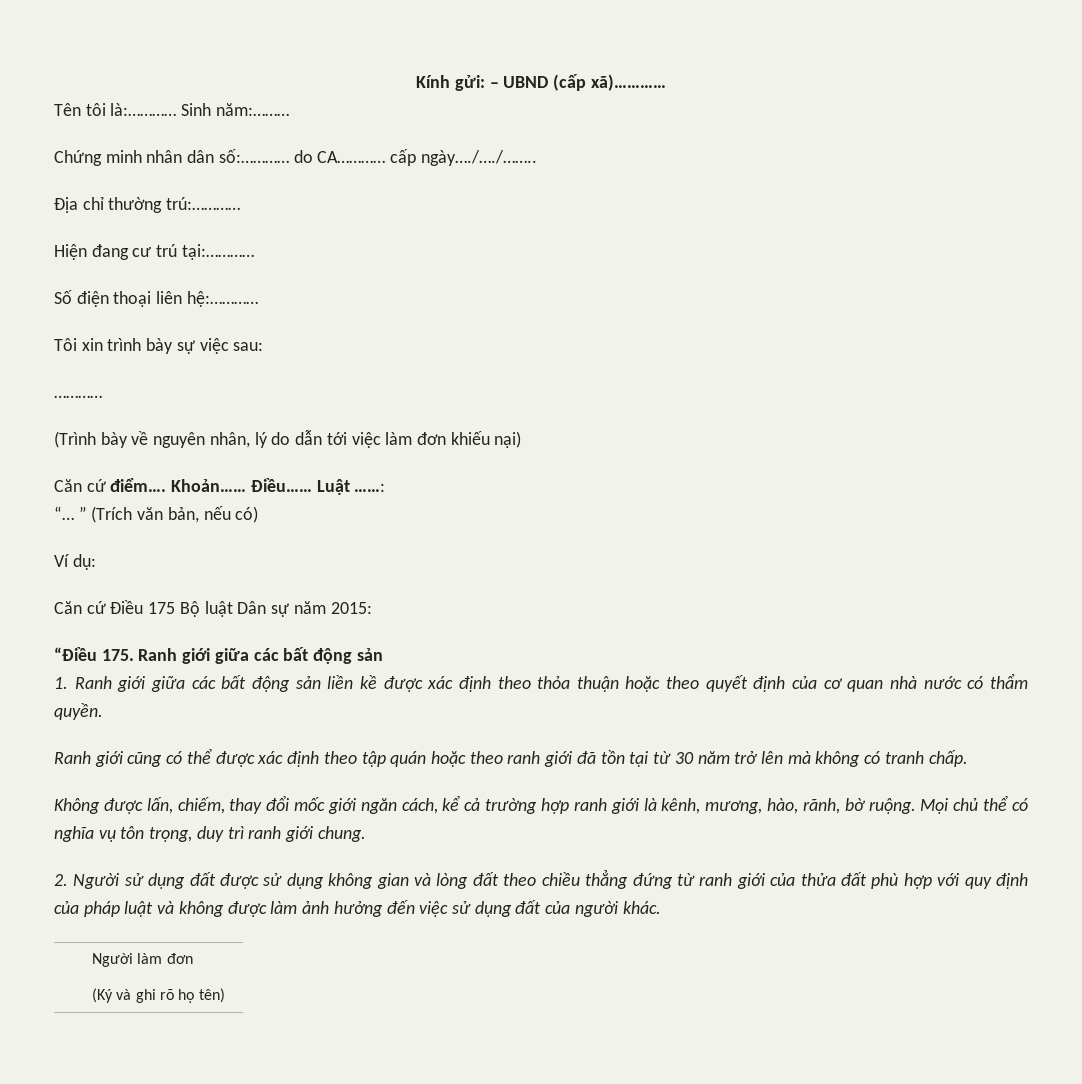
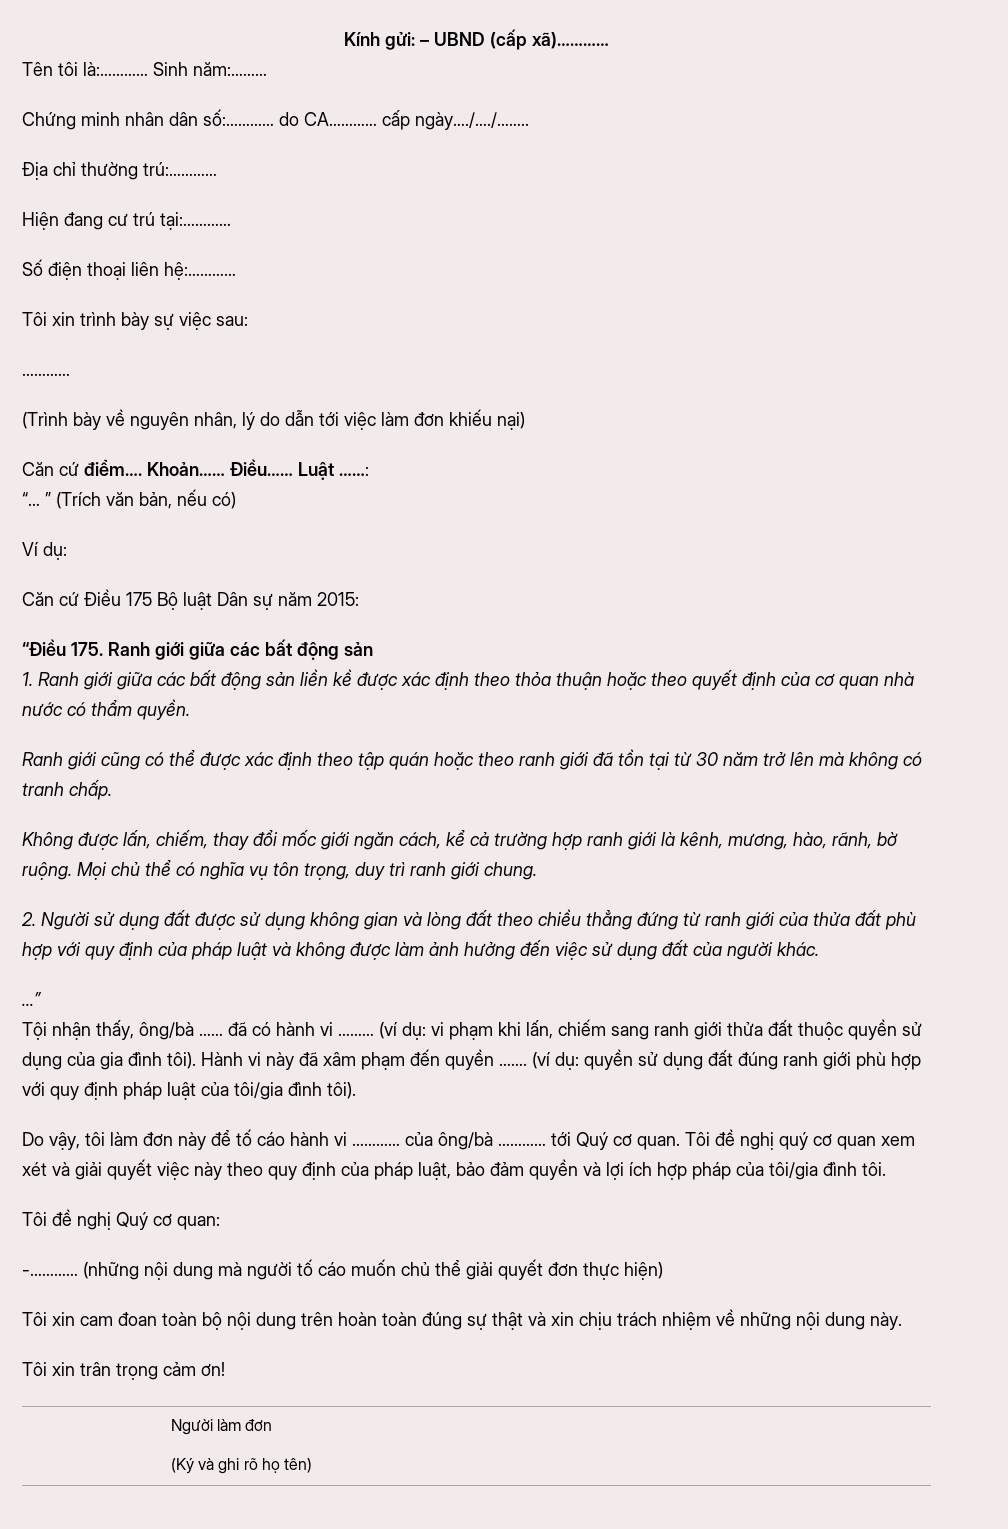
(661, 907) none -> [22,992,42,1006] [22,1019,922,1040] [22,1049,921,1070] [22,1082,356,1100] [22,1129,915,1150] [22,1159,886,1180] [22,1209,220,1230] [22,1259,663,1280] [22,1309,902,1330] [22,1362,225,1380] // …” // Tội nhận thấy, ông/bà …… đã có hành vi ……… (ví dụ: vi phạm khi lấn, chiếm sang ranh giới thửa đất thuộc quyền sử dụng của gia đình tôi). Hành vi này đã xâm phạm đến quyền ……. (ví dụ: quyền sử dụng đất đúng ranh giới phù hợp với quy định pháp luật của tôi/gia đình tôi). // Do vậy, tôi làm đơn này để tố cáo hành vi ………… của ông/bà ………… tới Quý cơ quan. Tôi đề nghị quý cơ quan xem xét và giải quyết việc này theo quy định của pháp luật, bảo đảm quyền và lợi ích hợp pháp của tôi/gia đình tôi. // Tôi đề nghị Quý cơ quan: // -………… (những nội dung mà người tố cáo muốn chủ thể giải quyết đơn thực hiện) // Tôi xin cam đoan toàn bộ nội dung trên hoàn toàn đúng sự thật và xin chịu trách nhiệm về những nội dung này. // Tôi xin trân trọng cảm ơn!

